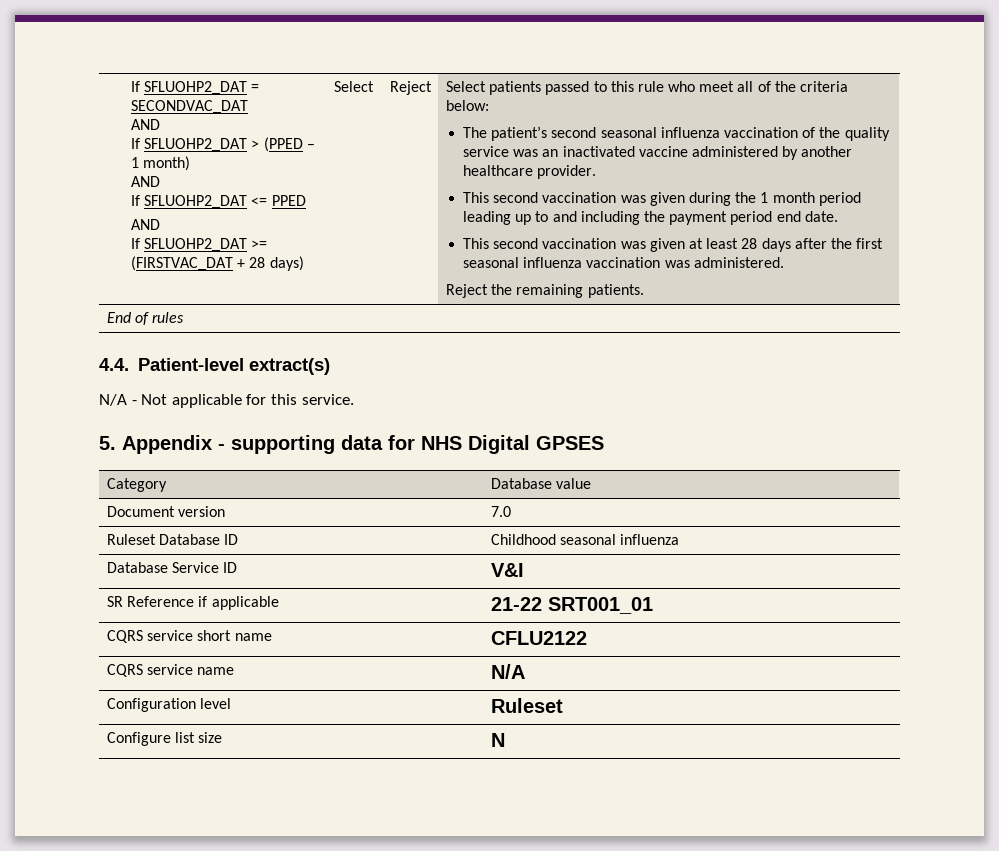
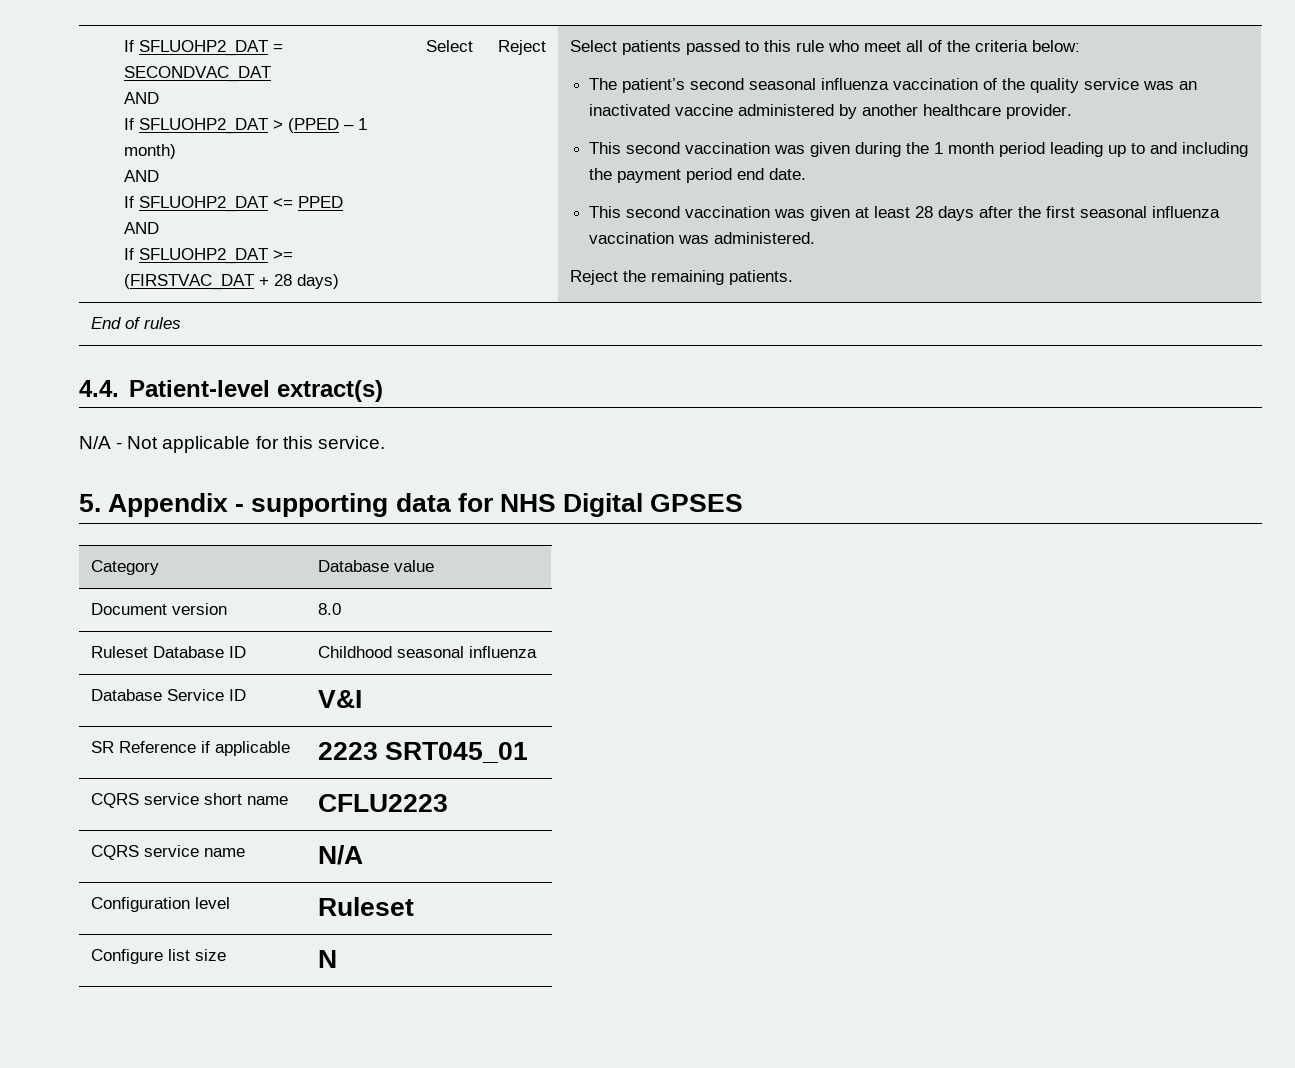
[490,506,511,517] 7.0 -> [318,603,342,615] 8.0
[490,597,653,614] 21-22 SRT001_01 -> [318,742,529,763] 2223 SRT045_01
[490,631,587,645] CFLU2122 -> [318,794,449,812] CFLU2223

